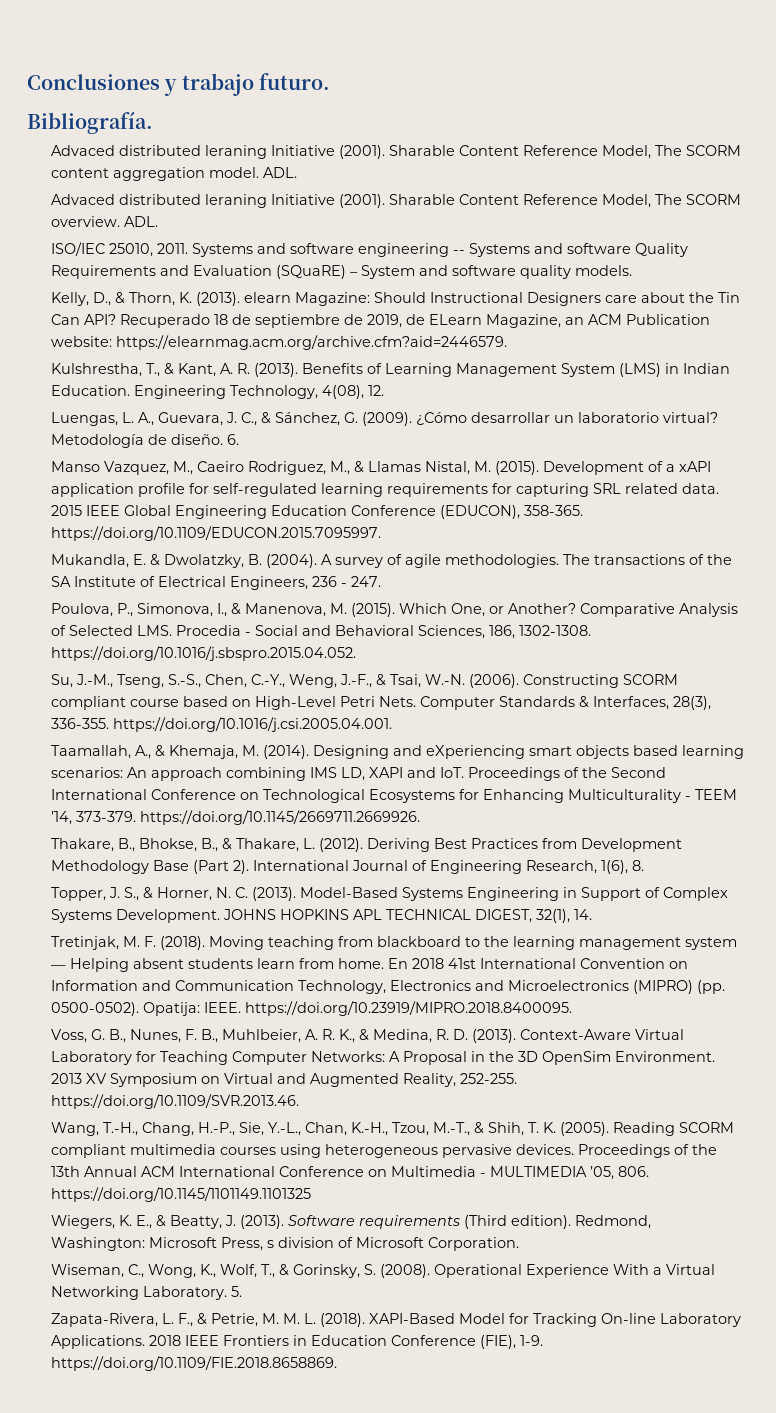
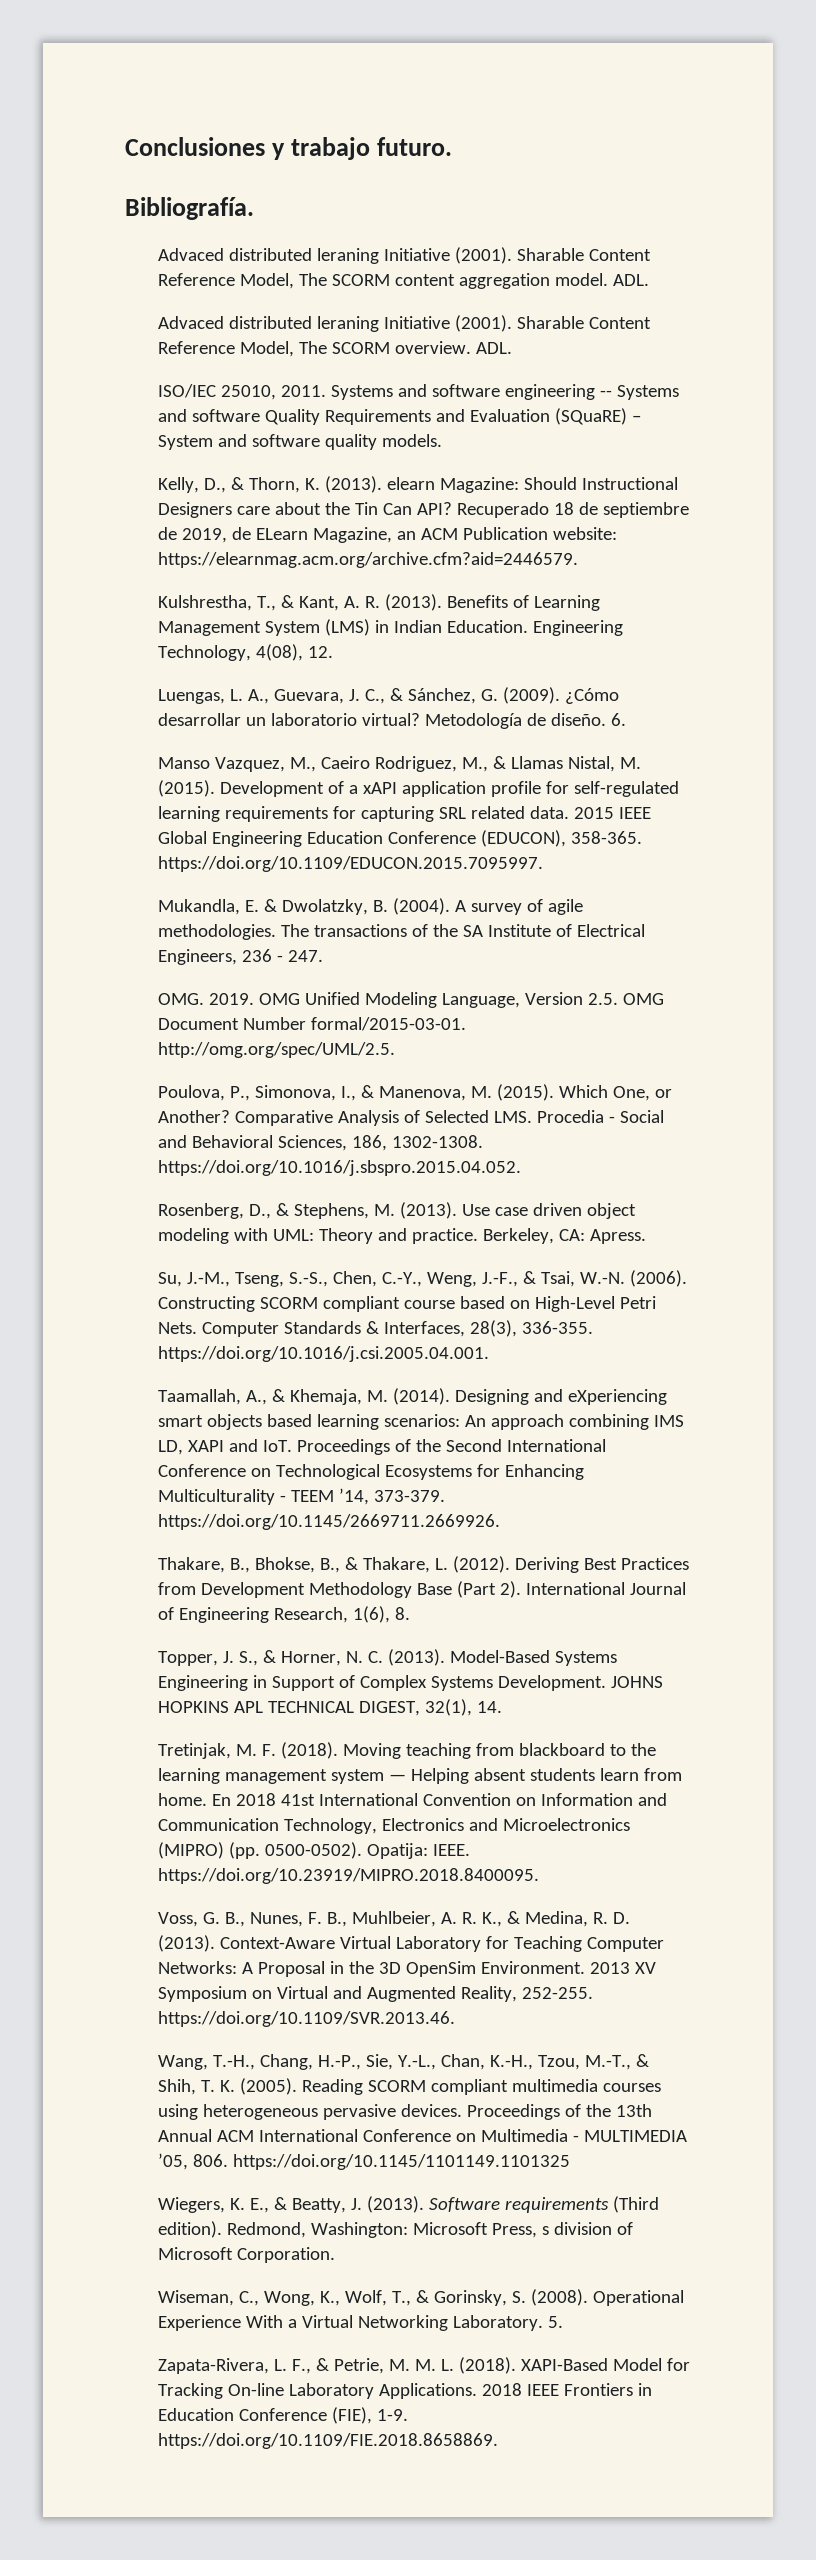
(382, 581) none -> [158,992,664,1008] [158,1017,467,1031] [158,1042,396,1058] // OMG. 2019. OMG Unified Modeling Language, Version 2.5. OMG Document Number formal/2015-03-01. http://omg.org/spec/UML/2.5.
(357, 653) none -> [158,1202,636,1219] [158,1228,646,1244] // Rosenberg, D., & Stephens, M. (2013). Use case driven object modeling with UML: Theory and practice. Berkeley, CA: Apress.

